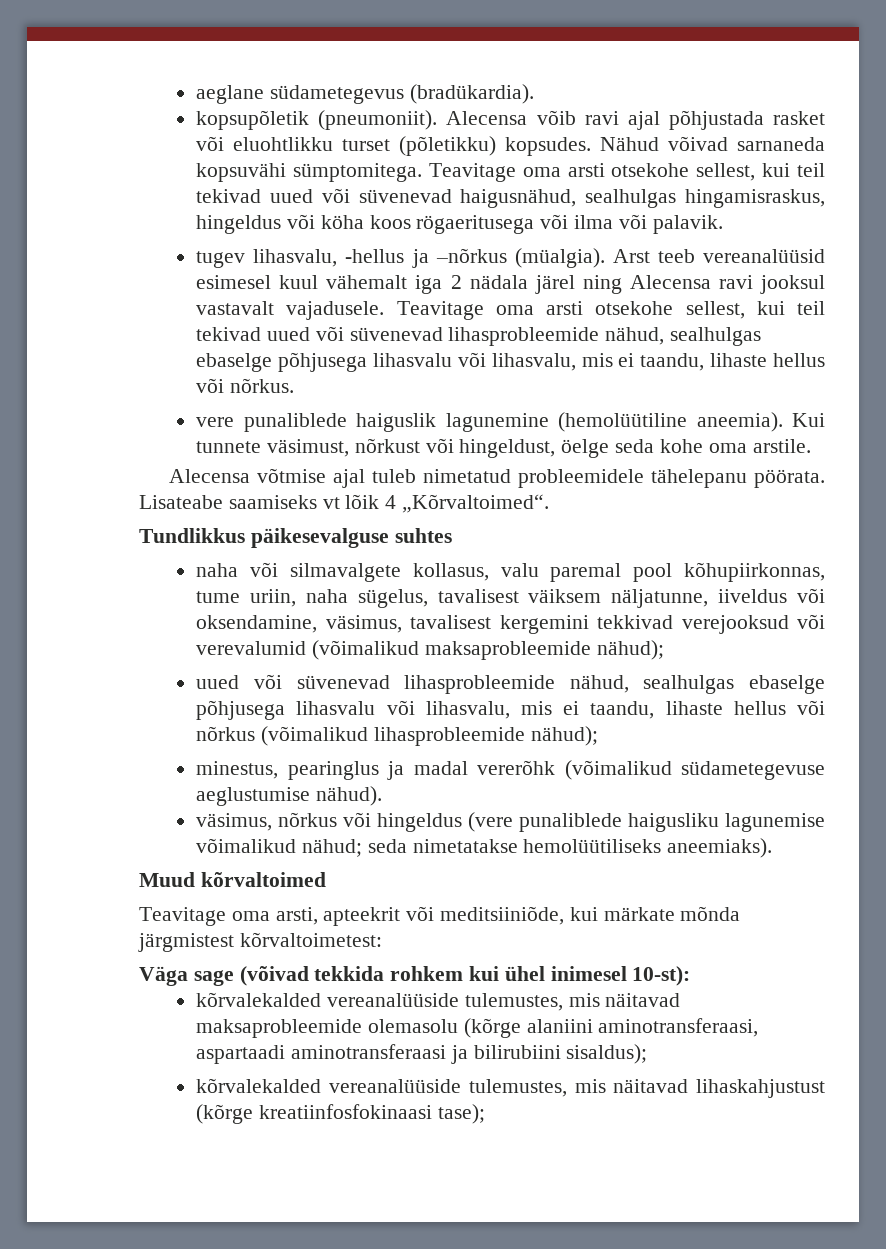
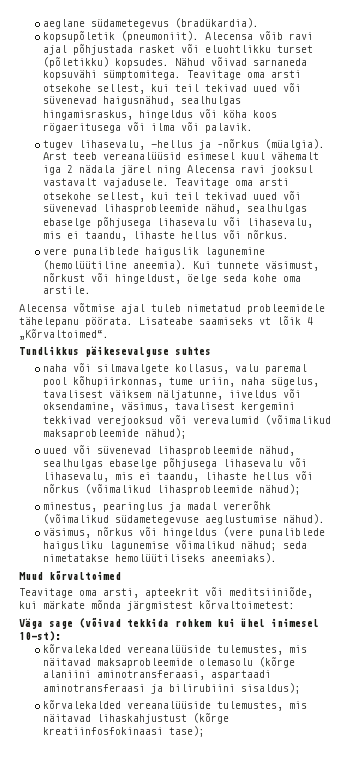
[253,249,338,267] lihasvalu, -> [78,140,145,150] lihasevalu,
[372,352,576,371] lihasvalu või lihasvalu, -> [156,217,313,228] lihasevalu või lihasevalu,
[296,700,510,719] lihasvalu või lihasvalu, -> [222,458,307,467] [42,472,109,482] lihasevalu või lihasevalu,

